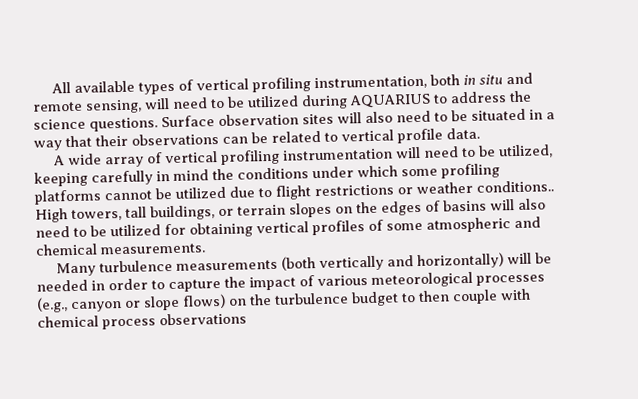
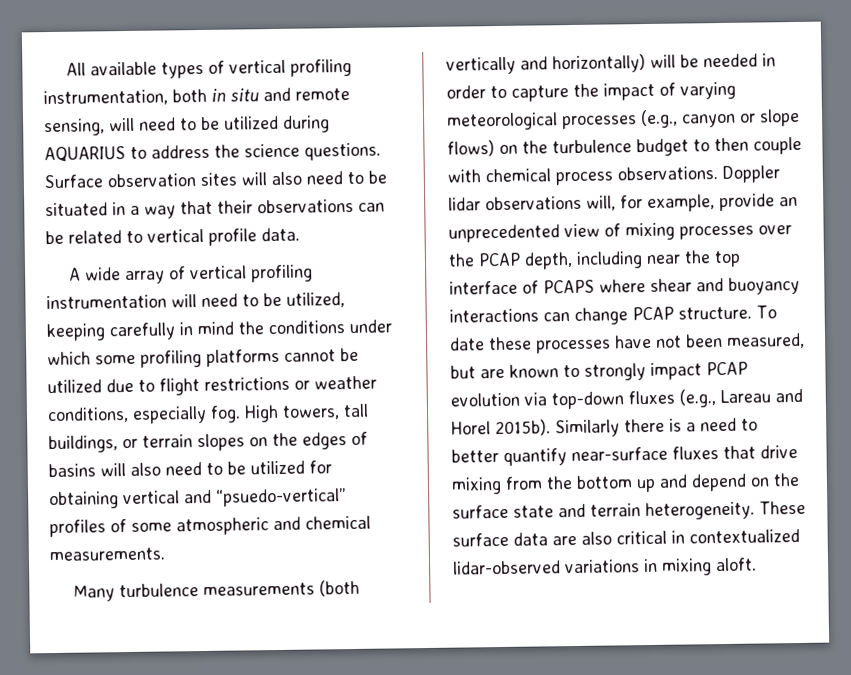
[476,180,554,193] conditions.. -> [47,405,241,424] conditions, especially fog.
(309, 227) none -> [184,488,347,507] and “psuedo-vertical”
[317,275,368,287] various -> [680,81,736,100] varying
[159,312,247,326] observations -> [617,165,780,183] [448,193,798,213] [448,222,792,243] [448,250,741,270] [449,276,800,295] [449,305,777,325] [450,332,805,354] [450,361,748,381] [450,388,803,410] [451,417,758,438] [451,445,798,466] [451,472,800,495] [452,500,806,521] [452,528,800,547] [453,557,757,576] observations. Doppler lidar observations will, for example, provide an unprecedented view of mixing processes over the PCAP depth, including near the top interface of PCAPS where shear and buoyancy interactions can change PCAP structure. To date these processes have not been measured, but are known to strongly impact PCAP evolution via top-down fluxes (e.g., Lareau and Horel 2015b). Similarly there is a need to better quantify near-surface fluxes that drive mixing from the bottom up and depend on the surface state and terrain heterogeneity. These surface data are also critical in contextualized lidar-observed variations in mixing aloft.

